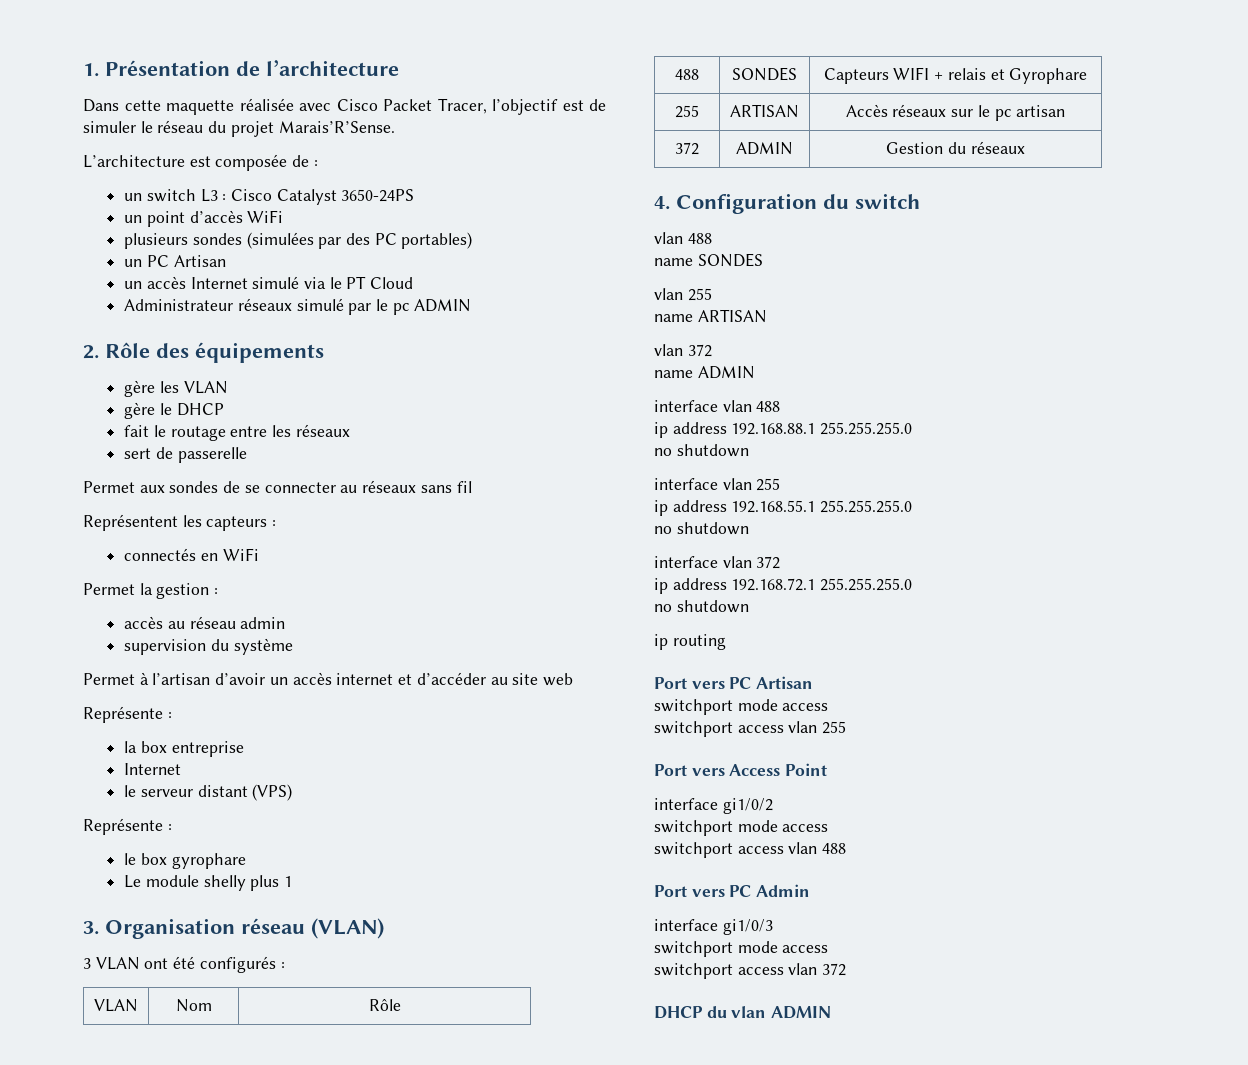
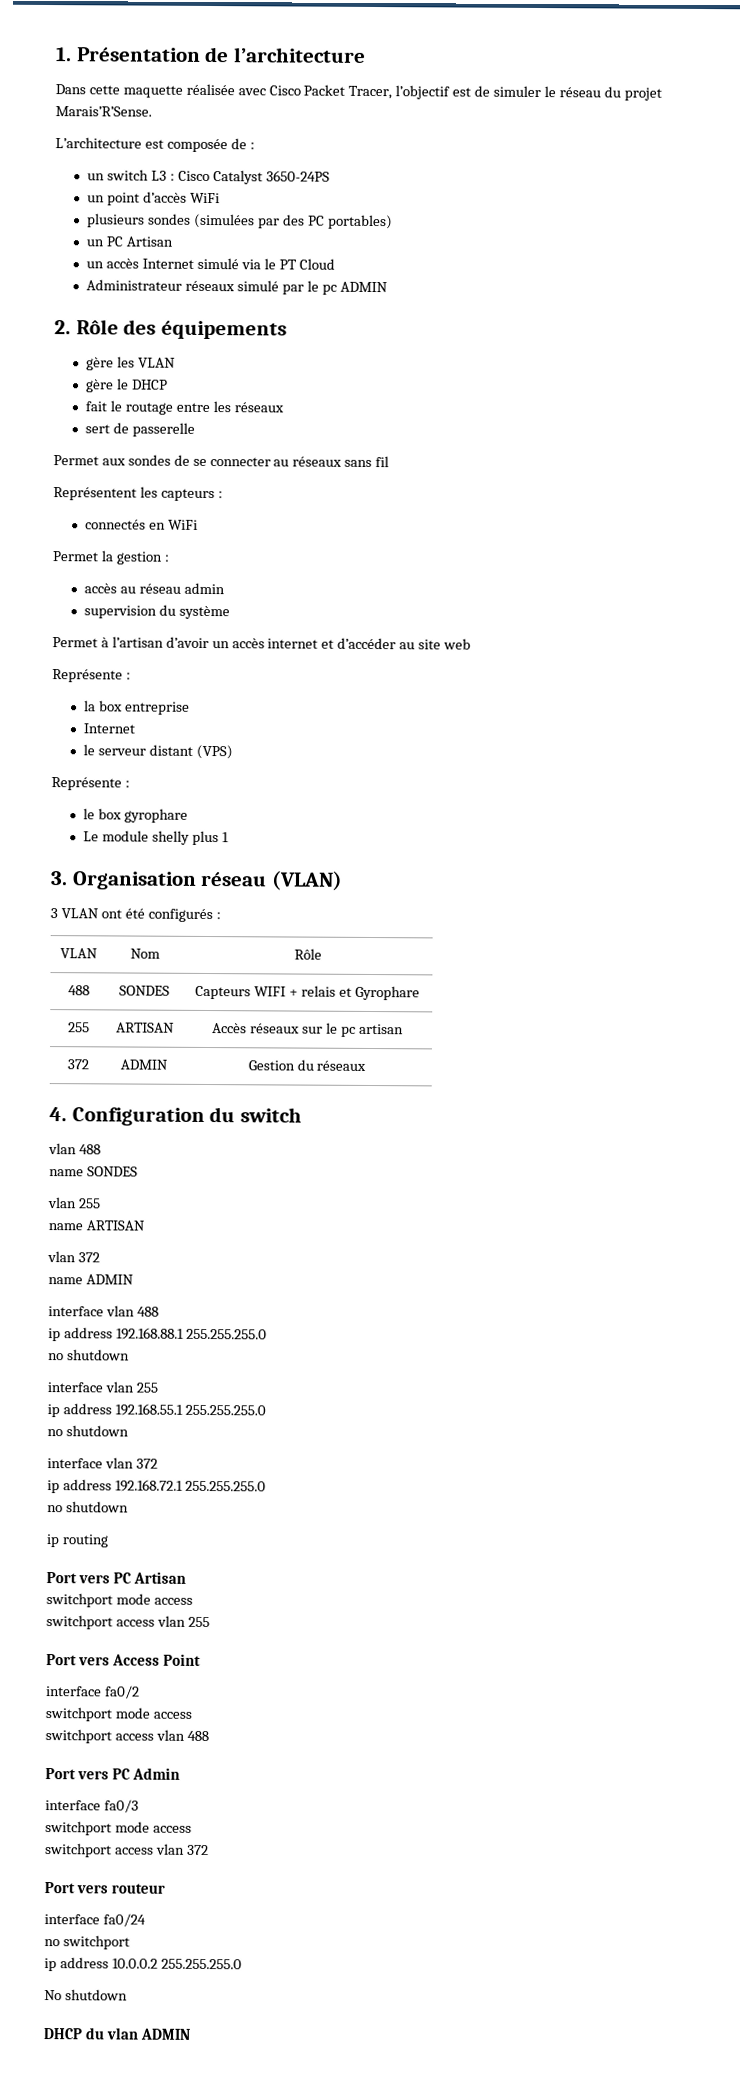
[722,798,773,814] gi1/0/2 -> [104,1685,140,1699] fa0/2
[722,919,773,935] gi1/0/3 -> [103,1799,139,1813] fa0/3
(847, 969) none -> [44,1882,165,1894] [44,1913,146,1927] [44,1935,130,1950] [44,1957,242,1972] [44,1989,128,2001] // Port vers routeur // interface fa0/24 // no switchport // ip address 10.0.0.2 255.255.255.0 // No shutdown

